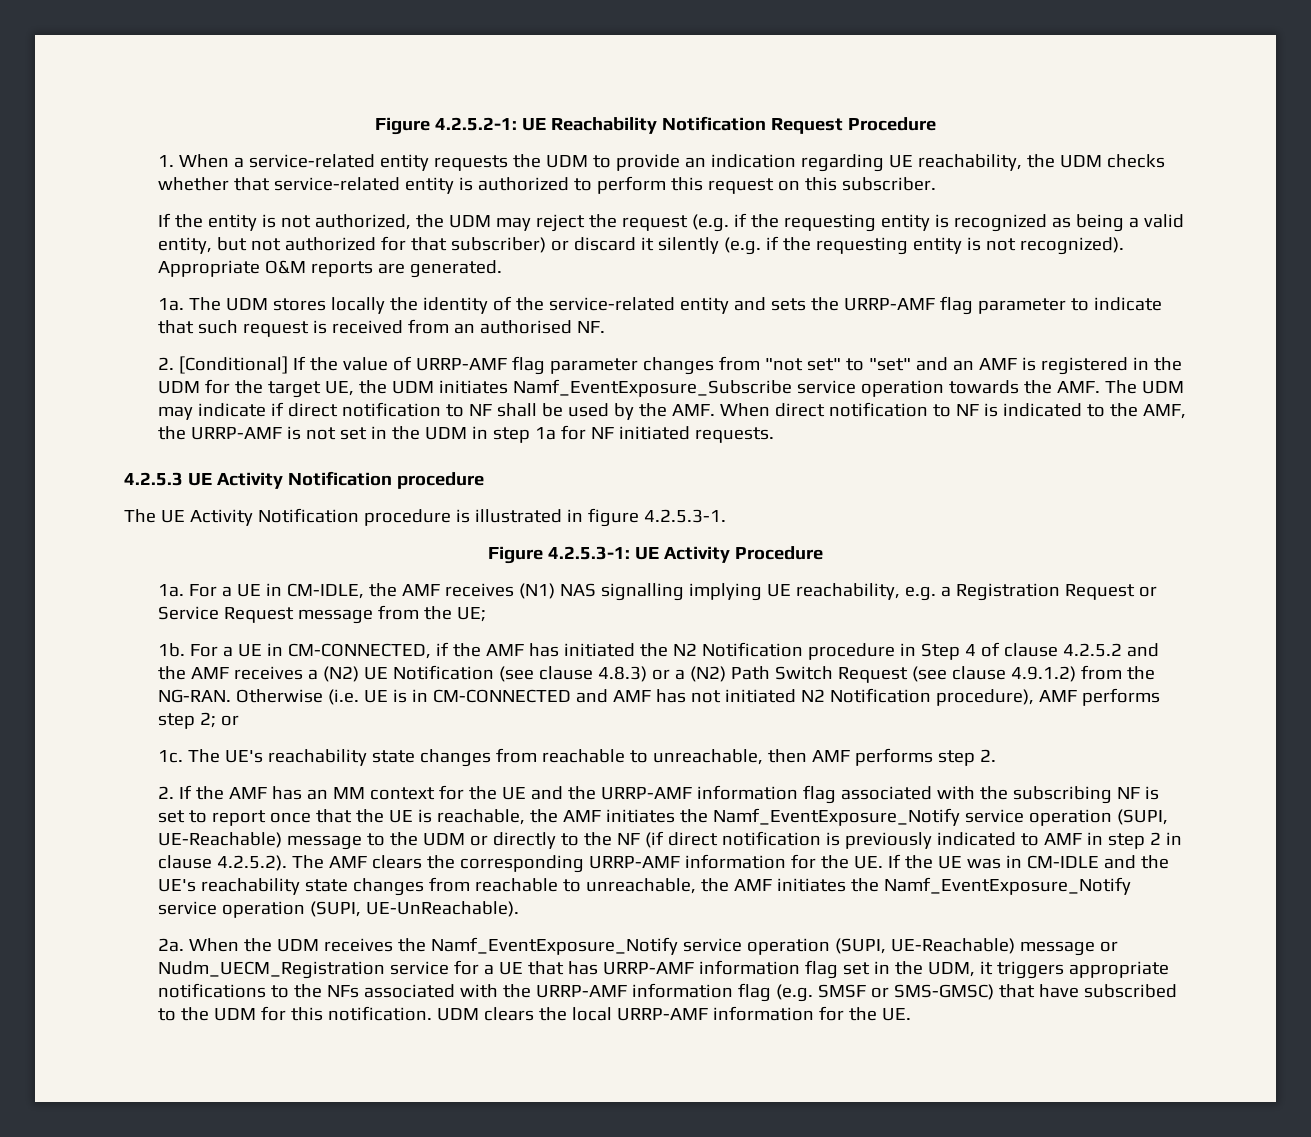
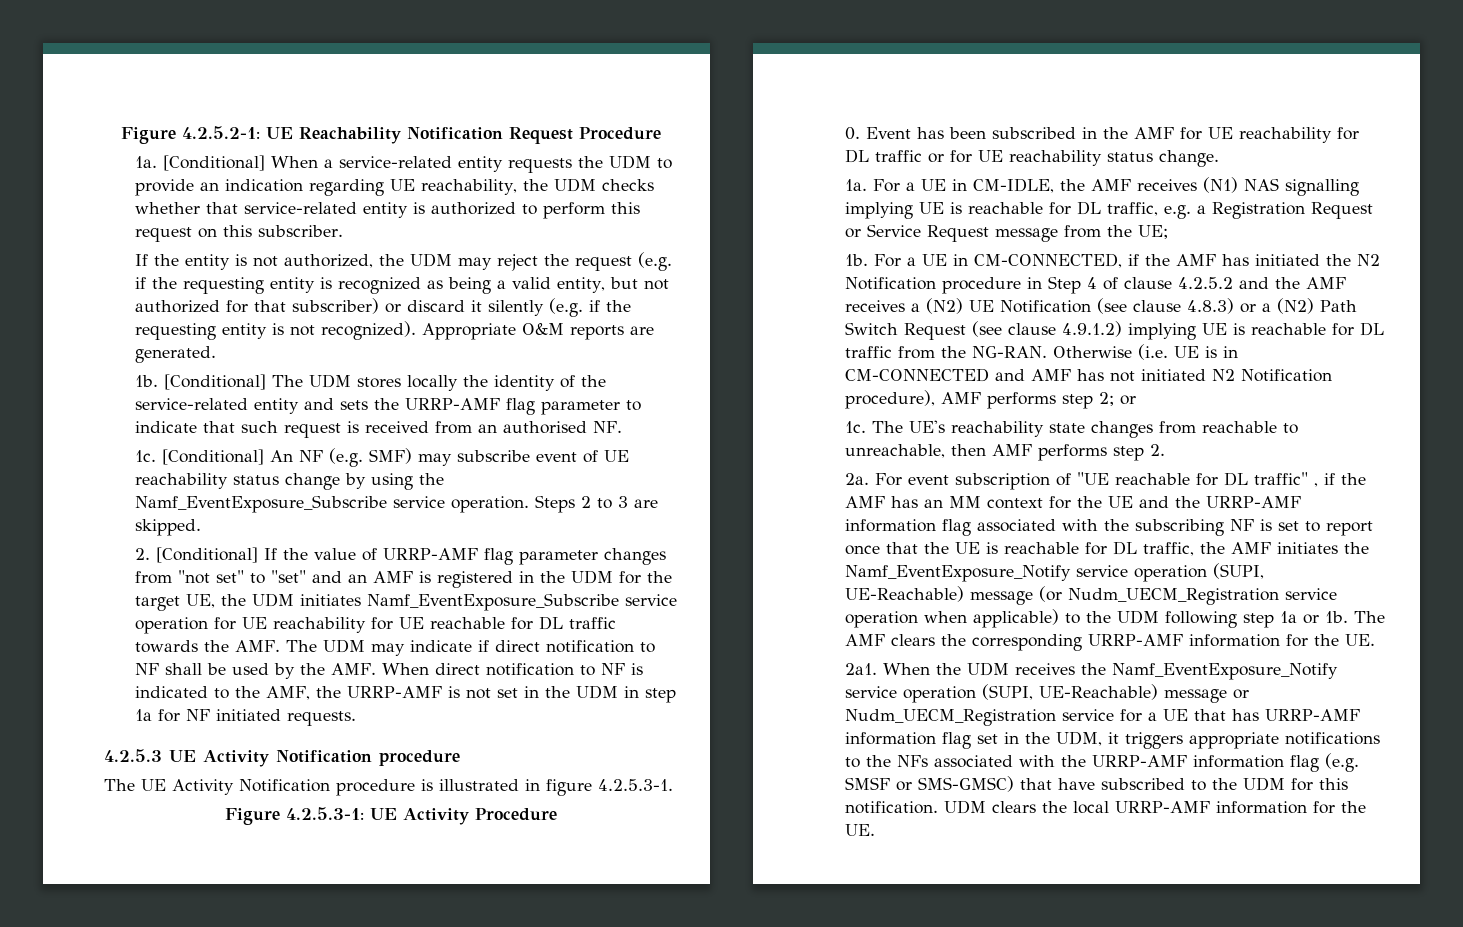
[157,155,174,167] 1. -> [134,155,265,171] 1a. [Conditional]
[157,298,184,311] 1a. -> [134,374,266,390] 1b. [Conditional]
(605, 327) none -> [134,448,629,467] [134,473,444,490] [134,495,658,513] [134,519,201,536] // 1c. [Conditional] An NF (e.g. SMF) may subscribe event of UE reachability status change by using the Namf_EventExposure_Subscribe service operation. Steps 2 to 3 are skipped.
(944, 388) none -> [213,616,616,633] for UE reachability for UE reachable for DL traffic
(823, 553) none -> [844,127,1359,143] [844,149,1219,167] // 0. Event has been subscribed in the AMF for UE reachability for DL traffic or for UE reachability status change.
[795,583,900,600] reachability, -> [949,201,1158,216] is reachable for DL traffic,
(1076, 674) none -> [1127,322,1384,340] [844,346,892,358] implying UE is reachable for DL traffic
[157,785,192,799] 2. If -> [844,472,1335,490] 2a. For event subscription of "UE reachable for DL traffic" , if
[436,809,525,825] reachable, -> [1003,541,1194,556] reachable for DL traffic,
[366,831,1182,849] [157,855,287,871] to the UDM or directly to the NF (if direct notification is previously indicated to AMF in step 2 in clause 4.2.5.2). -> [1038,586,1337,605] [844,609,1348,628] (or Nudm_UECM_Registration service operation when applicable) to the UDM following step 1a or 1b.
[887,854,1169,869] [157,877,1131,896] [157,901,519,918] [157,938,184,952] If the UE was in CM-IDLE and the UE's reachability state changes from reachable to unreachable, the AMF initiates the Namf_EventExposure_Notify service operation (SUPI, UE-UnReachable). // 2a. -> [844,663,877,675] // 2a1.

